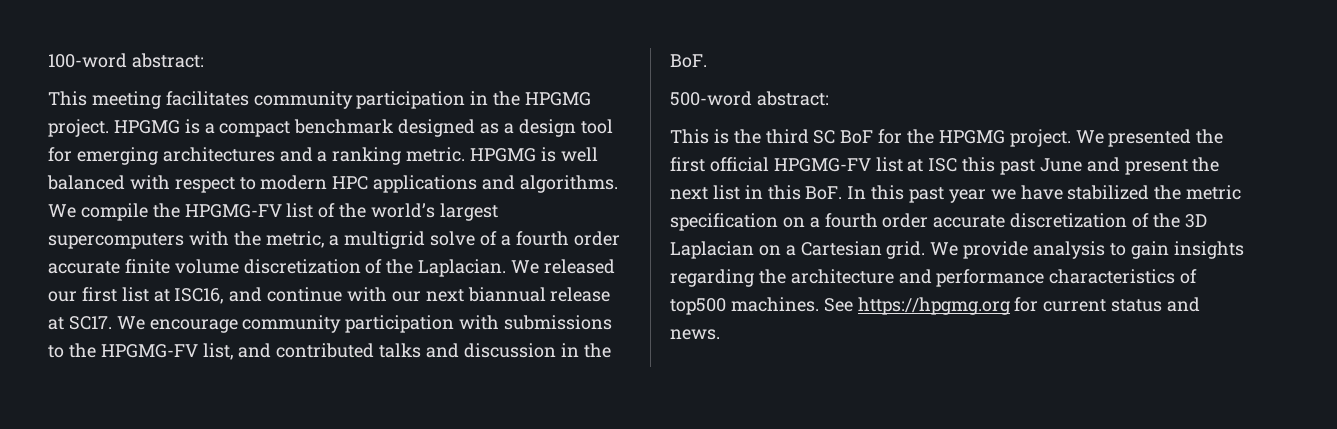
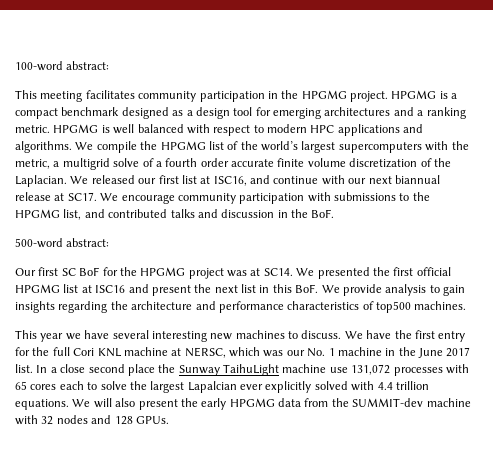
[184,204,282,218] HPGMG-FV -> [160,141,206,150] HPGMG
[100,344,198,358] HPGMG-FV -> [15,209,60,218] HPGMG
[670,129,809,144] This is the third -> [15,267,59,276] Our first
[1009,129,1071,147] project. -> [188,268,293,279] project was at SC14.
[773,157,1082,175] HPGMG-FV list at ISC this past June -> [15,284,126,293] HPGMG list at ISC16
[847,185,1242,203] [670,213,1207,231] [670,241,926,259] In this past year we have stabilized the metric specification on a fourth order accurate discretization of the 3D Laplacian on a Cartesian grid. -> (319, 288) none
[823,297,1201,315] [670,329,720,340] See https://hpgmg.org for current status and news. -> [15,330,466,342] [15,347,471,358] [15,364,469,376] [15,381,429,393] [15,398,471,410] [15,415,169,425] // This year we have several interesting new machines to discuss. We have the first entry for the full Cori KNL machine at NERSC, which was our No. 1 machine in the June 2017 list. In a close second place the Sunway TaihuLight machine use 131,072 processes with 65 cores each to solve the largest Lapalcian ever explicitly solved with 4.4 trillion equations. We will also present the early HPGMG data from the SUMMIT-dev machine with 32 nodes and 128 GPUs.

